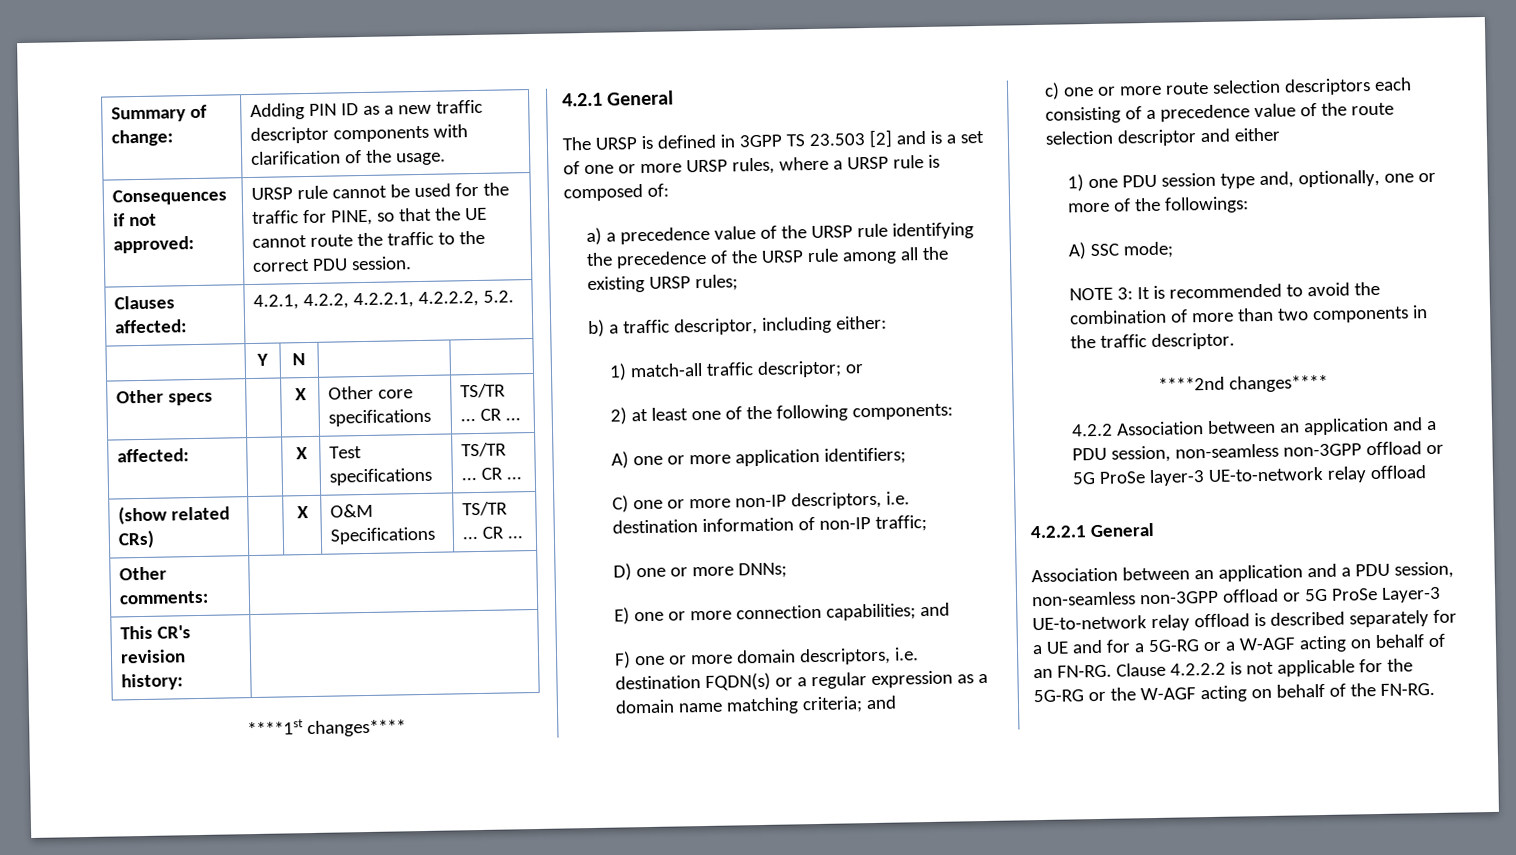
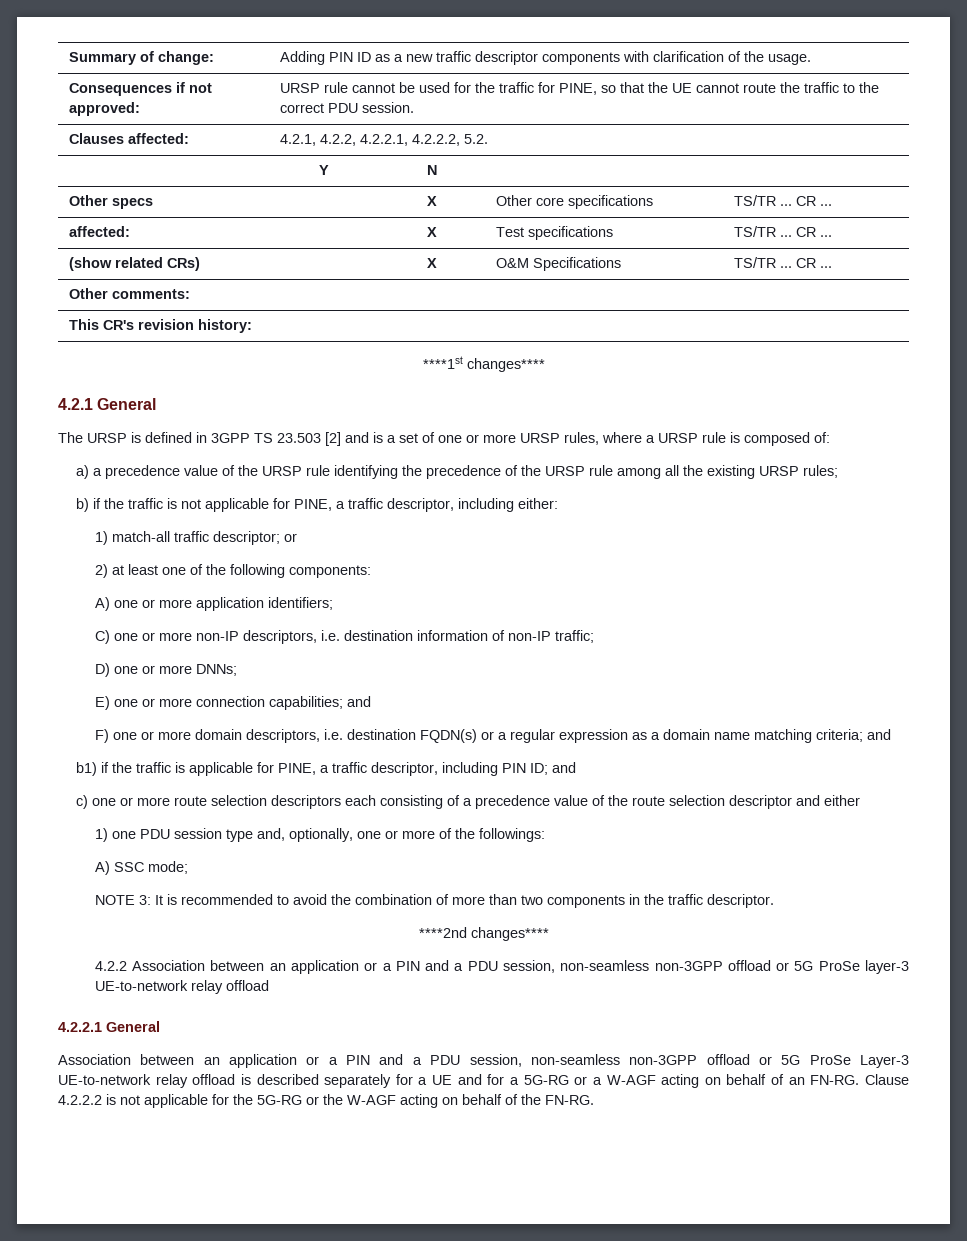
(605, 328) none -> [93,498,333,512] if the traffic is not applicable for PINE,
(898, 702) none -> [76,762,577,776] // b1) if the traffic is applicable for PINE, a traffic descriptor, including PIN ID; and
(1390, 426) none -> [364,961,420,971] or a PIN
(1303, 573) none -> [306,1055,371,1065] or a PIN

